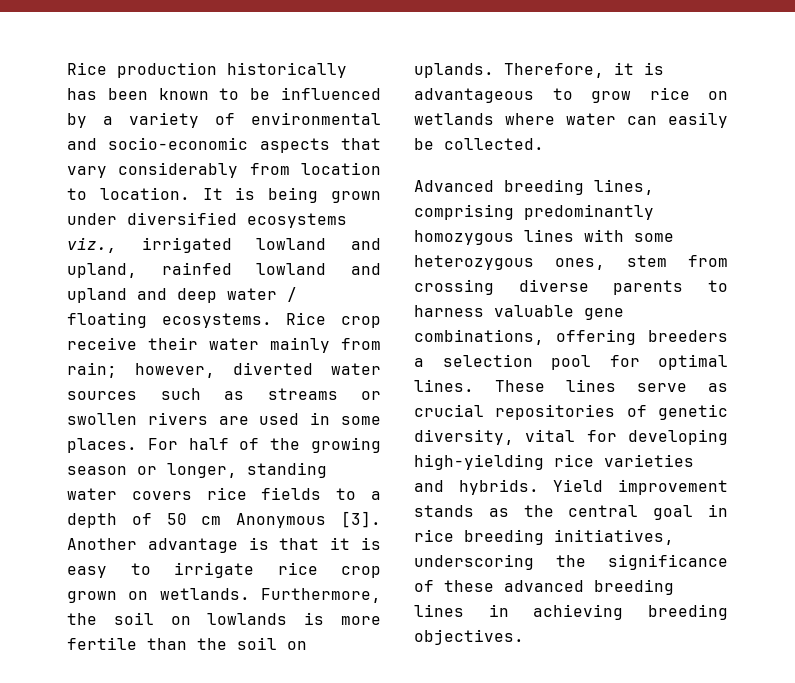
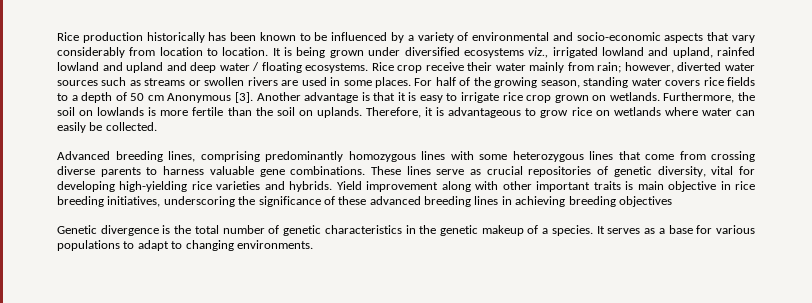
[67,463,237,478] season or longer, -> [540,80,580,88] season,
[555,255,667,270] ones, stem -> [589,151,674,160] lines that come
[414,329,728,345] [414,354,728,370] [414,379,474,392] combinations, offering breeders a selection pool for optimal lines. -> [290,166,366,175] combinations.
[414,505,694,520] stands as the central goal -> [441,181,717,192] along with other important traits is main objective
[414,629,524,645] objectives. -> [618,196,672,207] [57,225,756,236] [57,240,313,251] objectives // Genetic divergence is the total number of genetic characteristics in the genetic makeup of a species. It serves as a base for various populations to adapt to changing environments.

